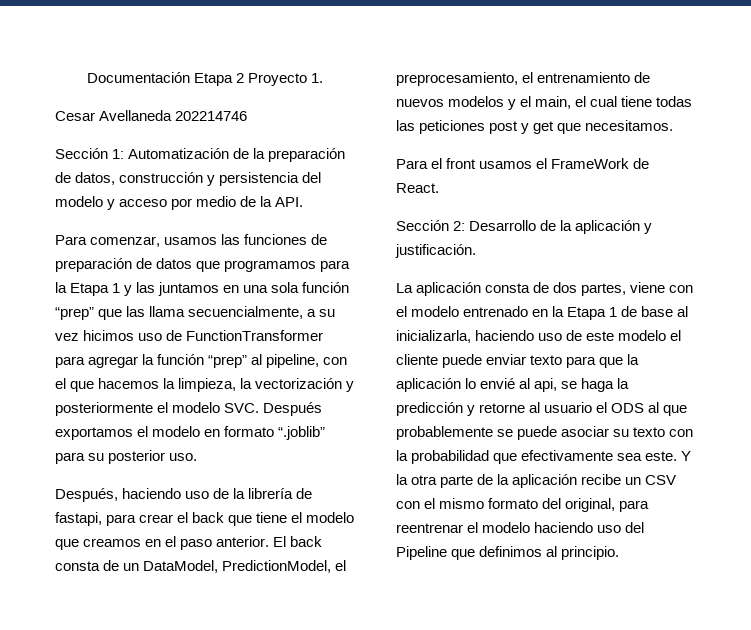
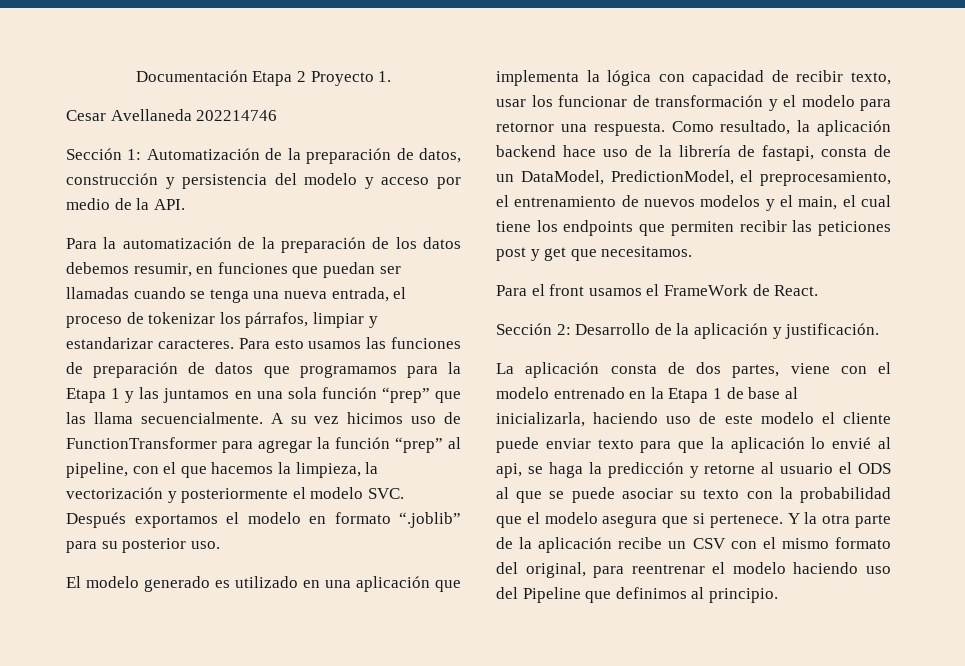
[90,236,161,247] comenzar, -> [103,237,461,253] [66,262,401,278] [66,287,407,303] [66,312,378,328] [66,337,304,349] la automatización de la preparación de los datos debemos resumir, en funciones que puedan ser llamadas cuando se tenga una nueva entrada, el proceso de tokenizar los párrafos, limpiar y estandarizar caracteres. Para esto
[188,306,317,319] secuencialmente, a -> [140,412,284,424] secuencialmente. A
[55,488,182,502] Después, haciendo -> [66,576,461,592] [496,70,891,86] [496,95,891,111] [496,120,891,136] [496,145,596,157] El modelo generado es utilizado en una aplicación que implementa la lógica con capacidad de recibir texto, usar los funcionar de transformación y el modelo para retornor una respuesta. Como resultado, la aplicación backend hace
[106,512,355,526] [55,536,323,550] para crear el back que tiene el modelo que creamos en el paso anterior. El back -> (814, 153) none
[656,96,693,107] todas -> [536,220,787,236] los endpoints que permiten recibir
[396,426,493,440] probablemente -> (543, 497) none
[521,450,678,461] efectivamente sea este. -> [526,512,783,528] el modelo asegura que si pertenece.

